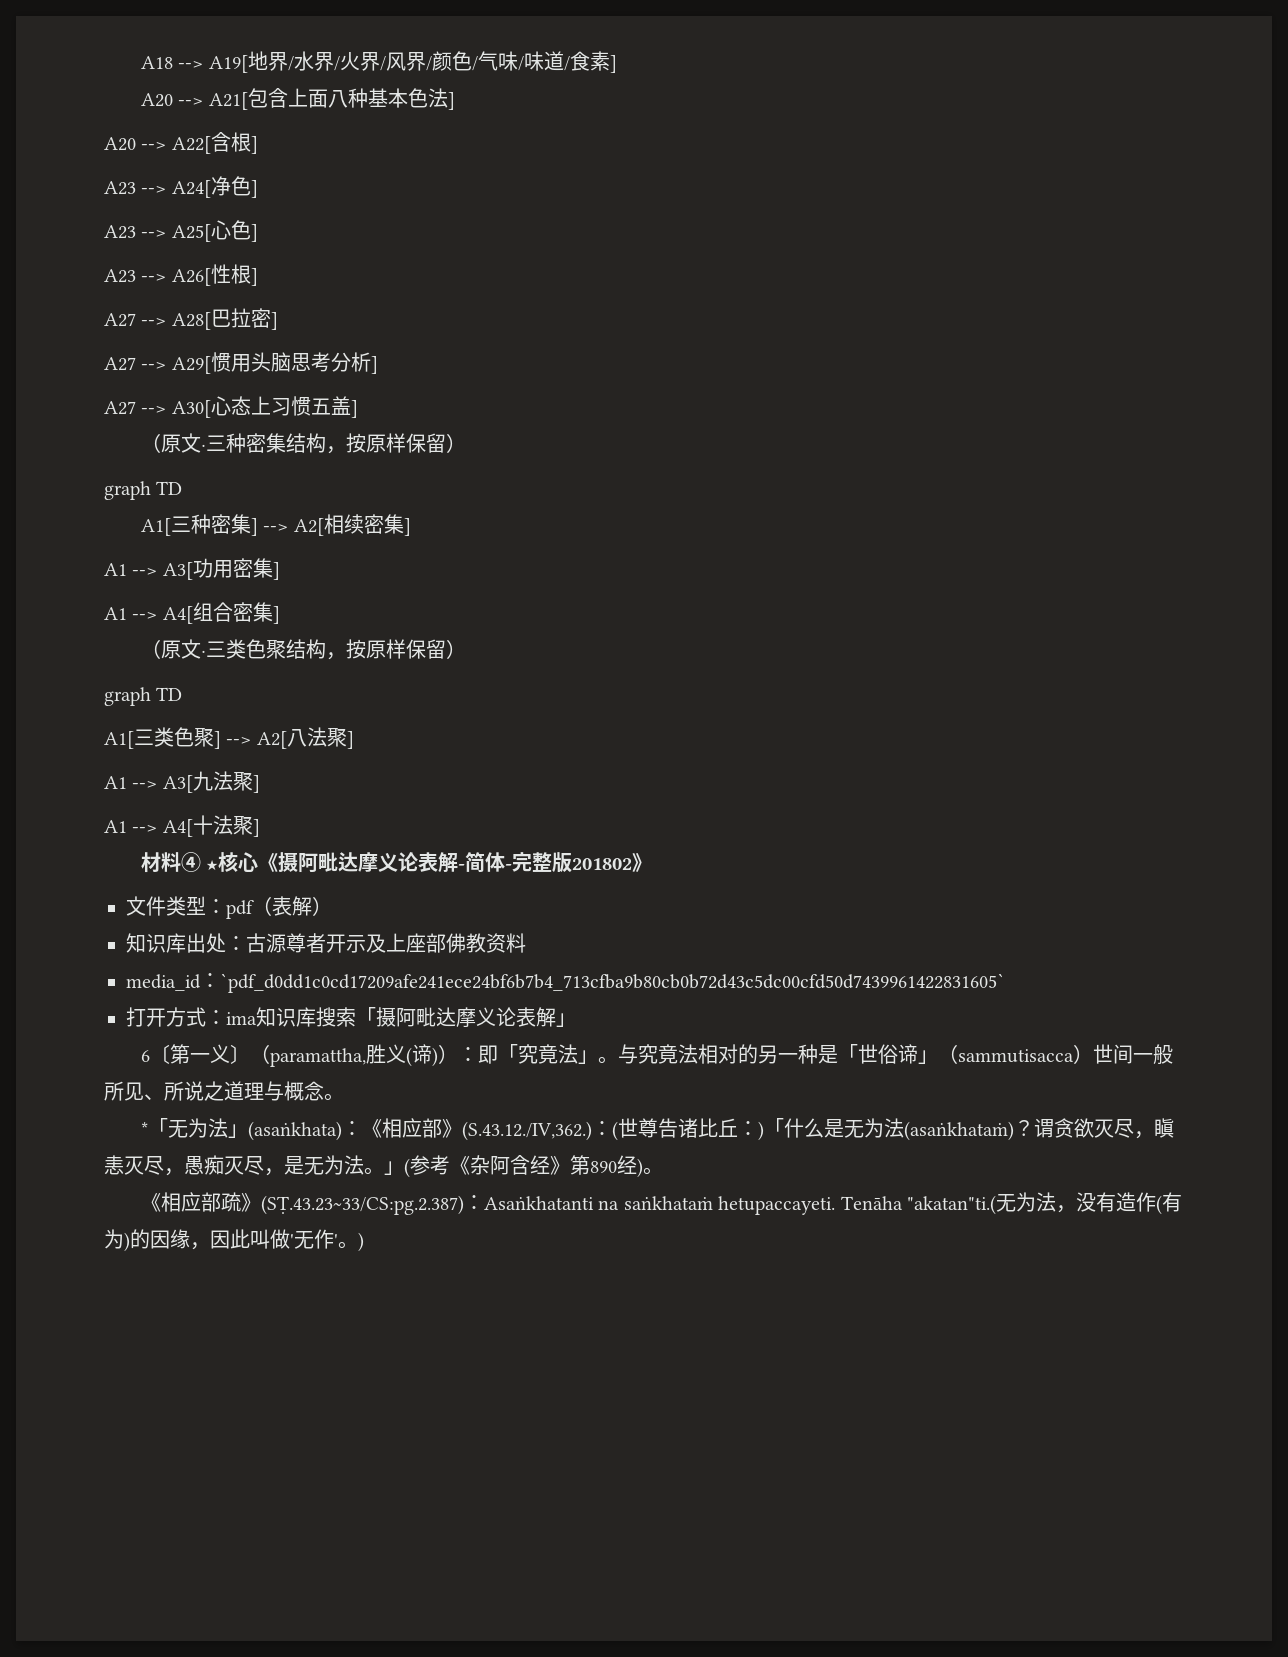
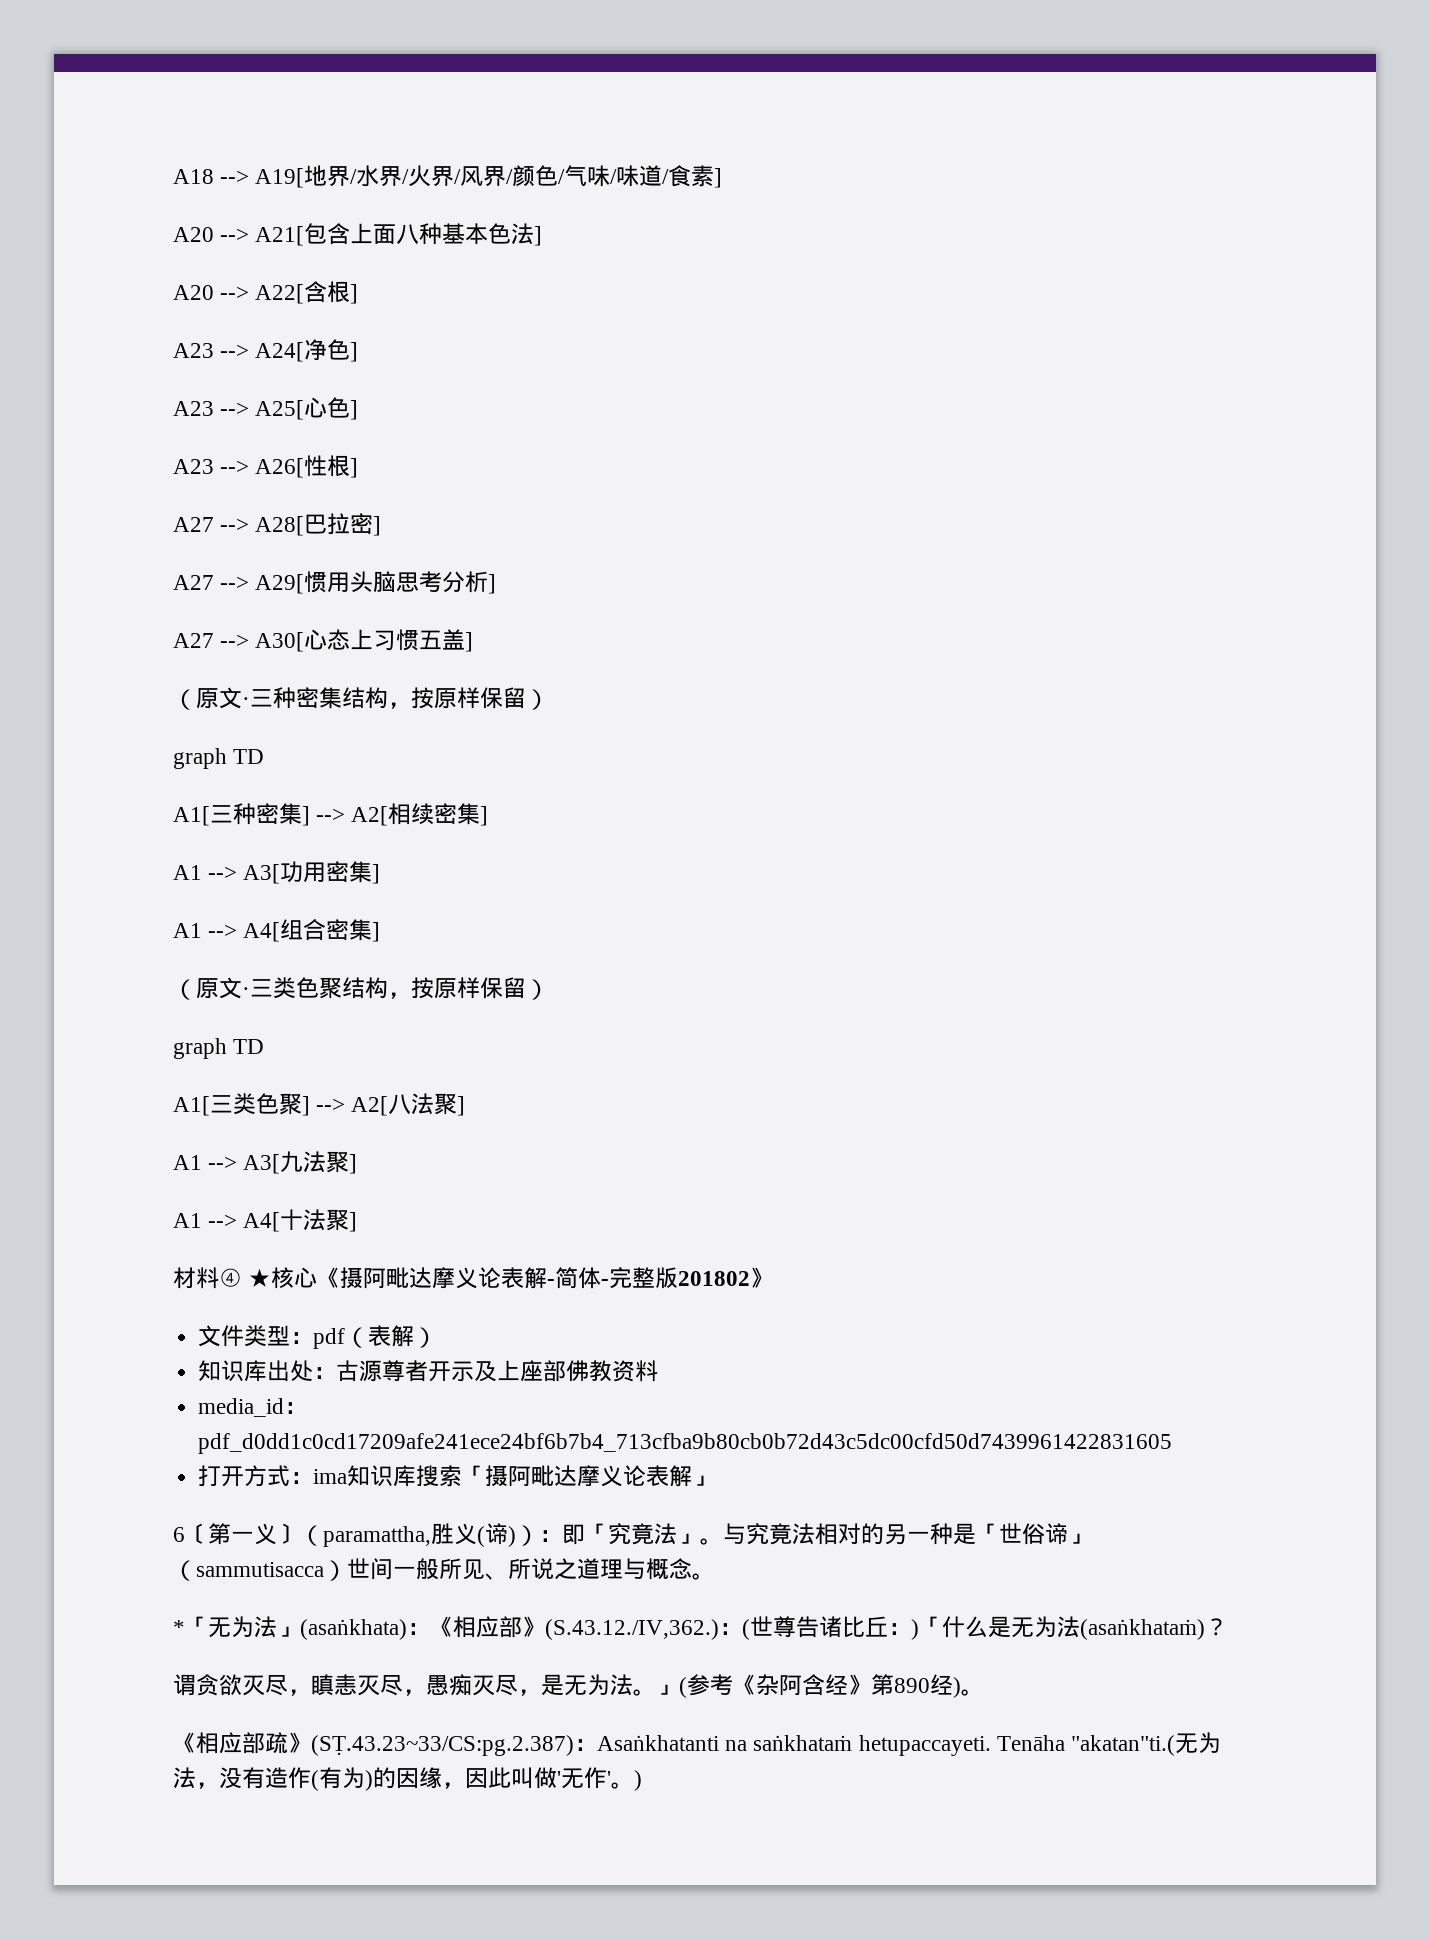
[220,973,1005,993] `pdf_d0dd1c0cd17209afe241ece24bf6b7b4_713cfba9b80cb0b72d43c5dc00cfd50d7439961422831605` -> [198,1433,1173,1454] pdf_d0dd1c0cd17209afe241ece24bf6b7b4_713cfba9b80cb0b72d43c5dc00cfd50d7439961422831605
(1034, 1128) none -> (1228, 1627) //

